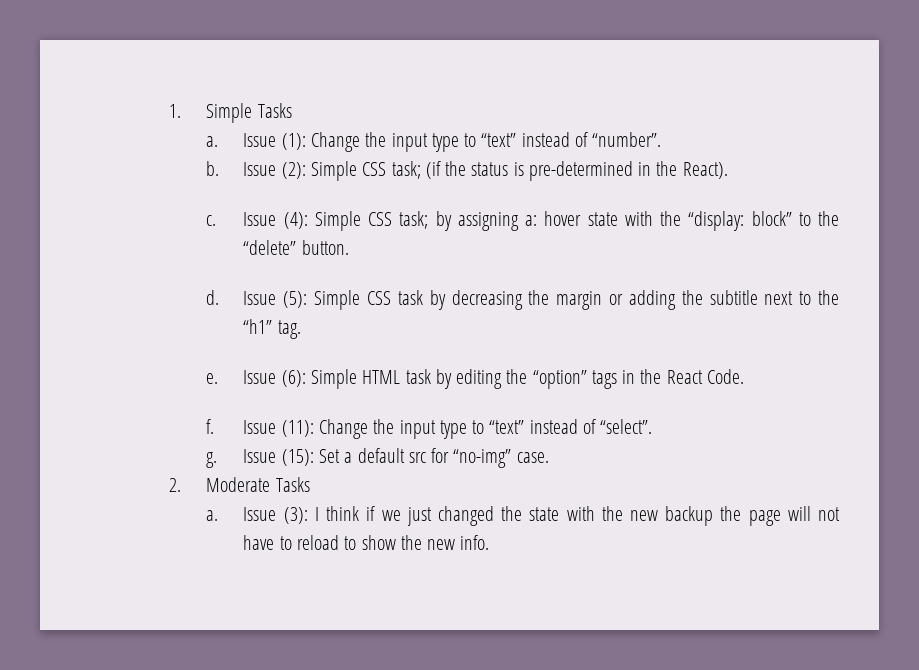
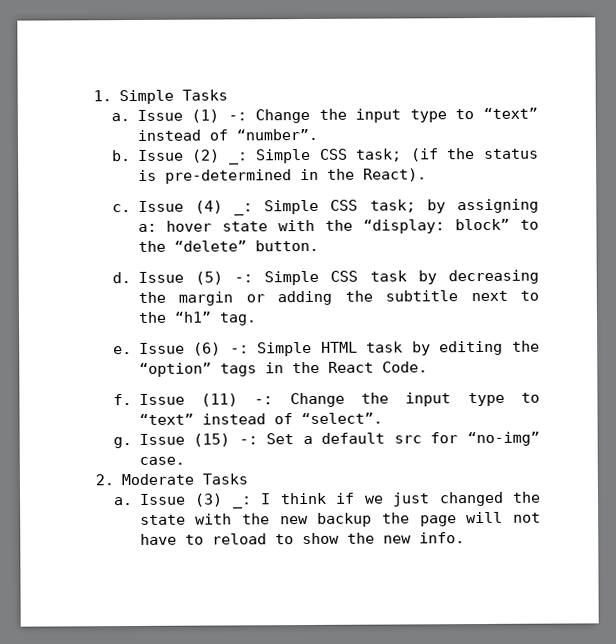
[281,133,306,150] (1): -> [191,109,247,123] (1) -:
[281,162,306,179] (2): -> [192,149,248,165] (2) _:
[283,212,308,229] (4): -> [194,200,253,216] (4) _:
[283,291,308,308] (5): -> [194,271,253,285] (5) -:
[281,370,306,387] (6): -> [193,342,249,356] (6) -:
[281,420,314,437] (11): -> [200,393,274,407] (11) -:
[281,449,314,466] (15): -> [193,433,258,447] (15) -:
[283,507,308,524] (3): -> [194,493,252,509] (3) _:

